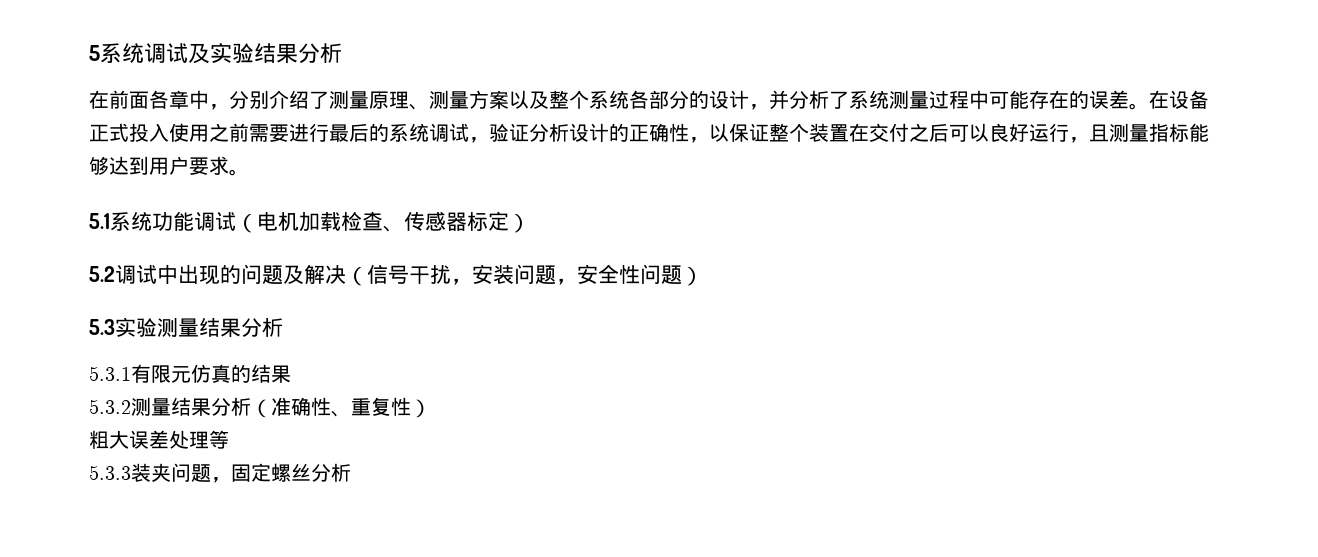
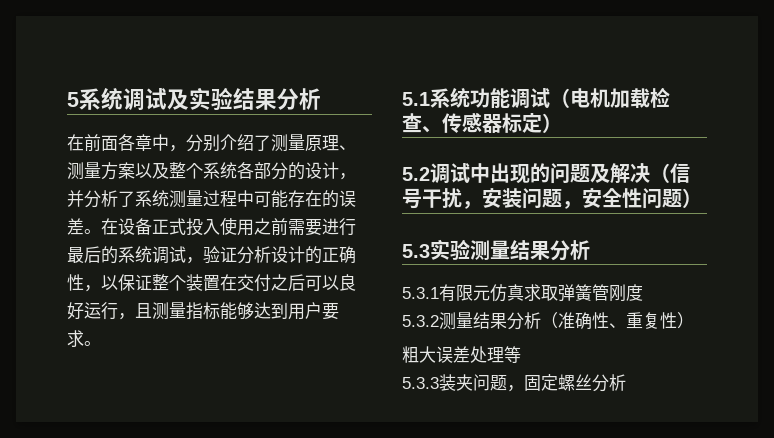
[231,364,291,383] 的结果 -> [524,284,643,302] 求取弹簧管刚度

